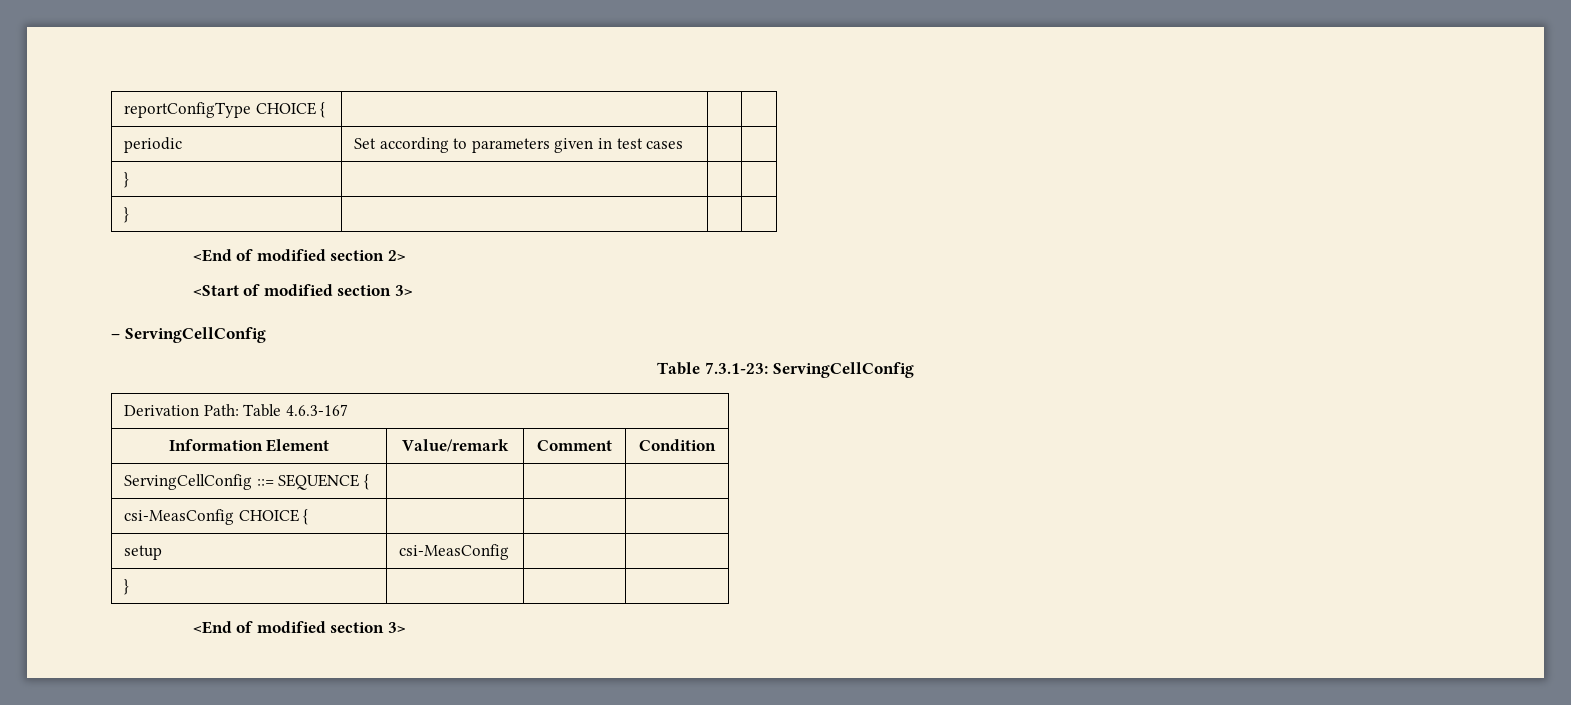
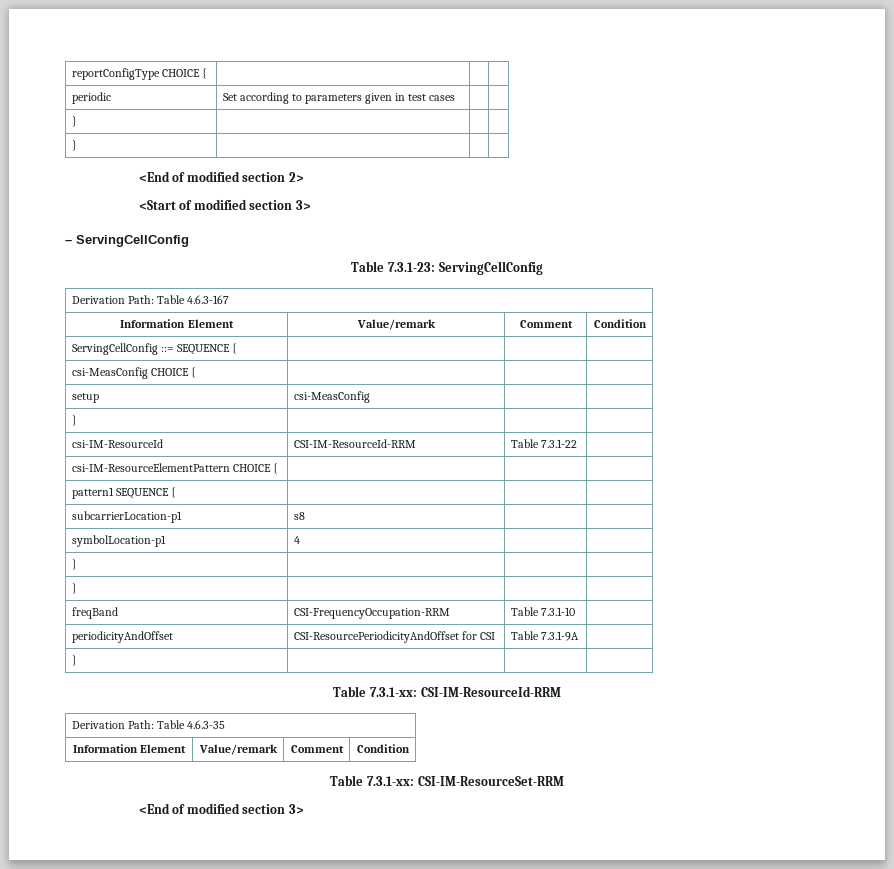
(129, 587) none -> [71,439,163,448] [293,439,416,448] [510,439,577,448] [71,463,278,474] [71,487,176,499] [71,511,182,523] [293,512,305,520] [71,535,166,547] [293,536,300,544] [71,559,77,570] [71,583,77,594] [71,607,118,619] [293,608,450,619] [510,607,575,616] [71,631,173,643] [293,631,495,643] [510,631,579,641] [71,655,77,666] [333,686,561,697] [71,720,225,729] [72,744,187,753] [198,744,278,755] [290,745,344,753] [356,744,410,753] [330,775,564,786] // csi-IM-ResourceId | CSI-IM-ResourceId-RRM | Table 7.3.1-22 | // csi-IM-ResourceElementPattern CHOICE { | | | // pattern1 SEQUENCE { | | | // subcarrierLocation-p1 | s8 | | // symbolLocation-p1 | 4 | | // } | | | // } | | | // freqBand | CSI-FrequencyOccupation-RRM | Table 7.3.1-10 | // periodicityAndOffset | CSI-ResourcePeriodicityAndOffset for CSI | Table 7.3.1-9A | // } | | | // Table 7.3.1-xx: CSI-IM-ResourceId-RRM // Derivation Path: Table 4.6.3-35 // Information Element | Value/remark | Comment | Condition // Table 7.3.1-xx: CSI-IM-ResourceSet-RRM

